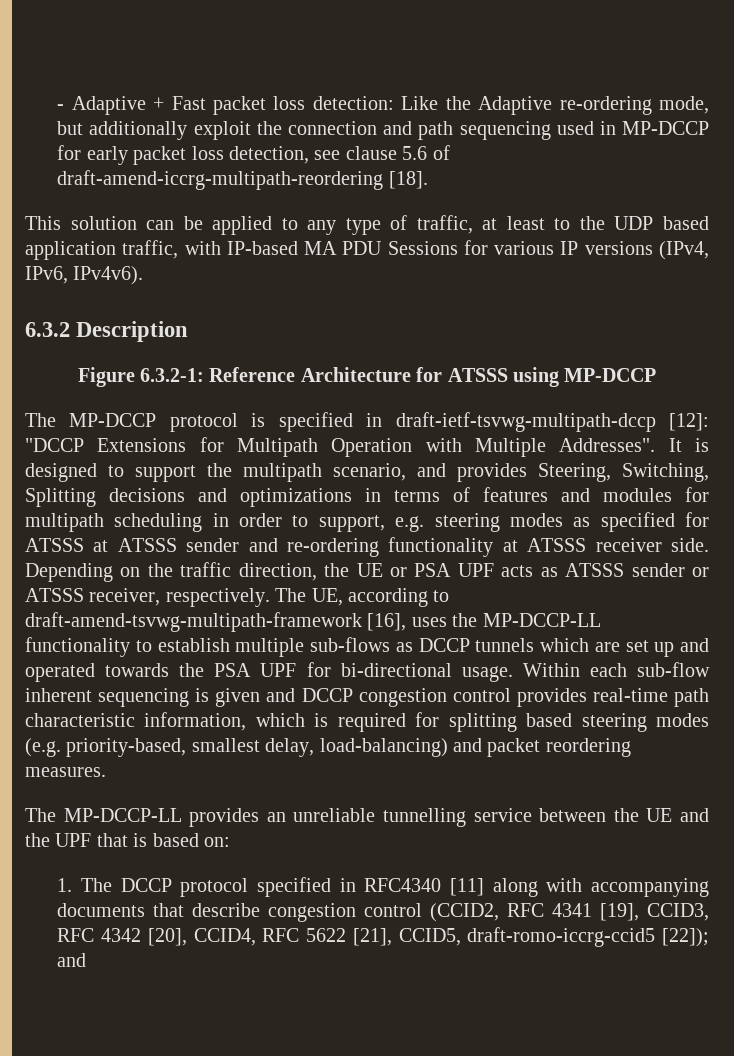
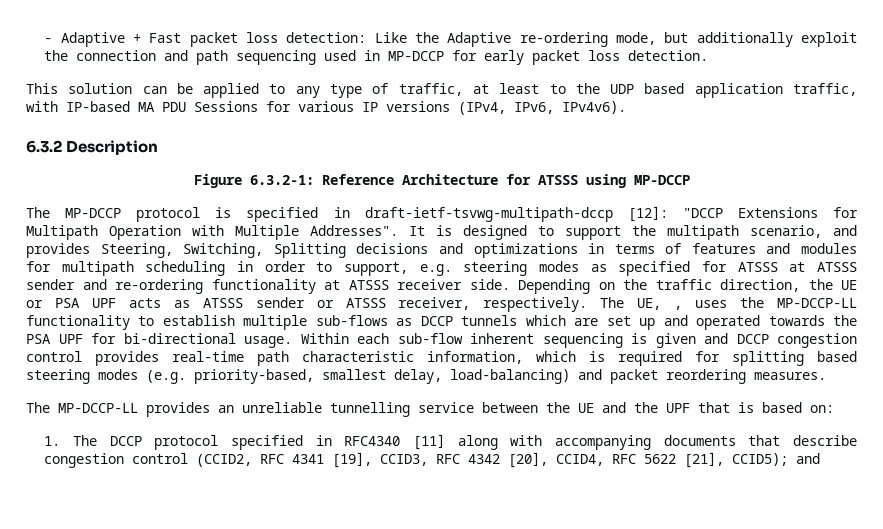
[228,145,450,164] [57,170,428,190] detection, see clause 5.6 of draft-amend-iccrg-multipath-reordering [18]. -> [628,50,709,61] detection.
[348,588,450,607] [25,612,407,632] according to draft-amend-tsvwg-multipath-framework [16], -> [674,306,683,310] ,
[398,927,709,947] CCID5, draft-romo-iccrg-ccid5 [22]); -> [732,453,789,466] CCID5);

